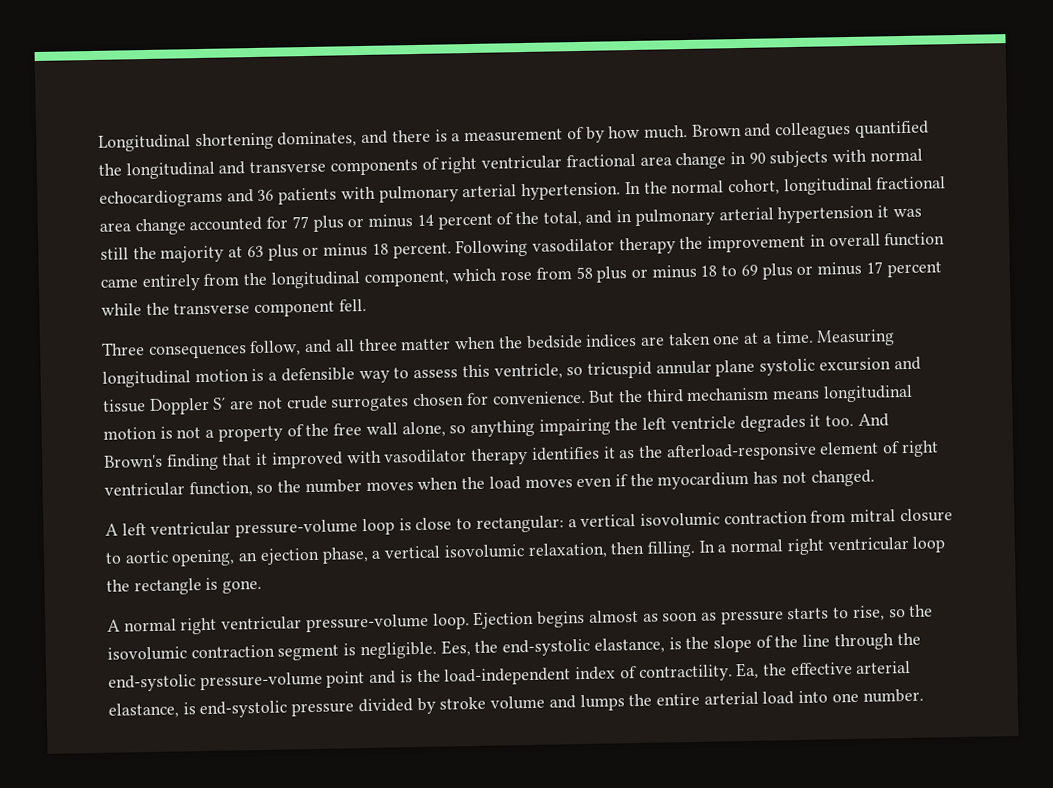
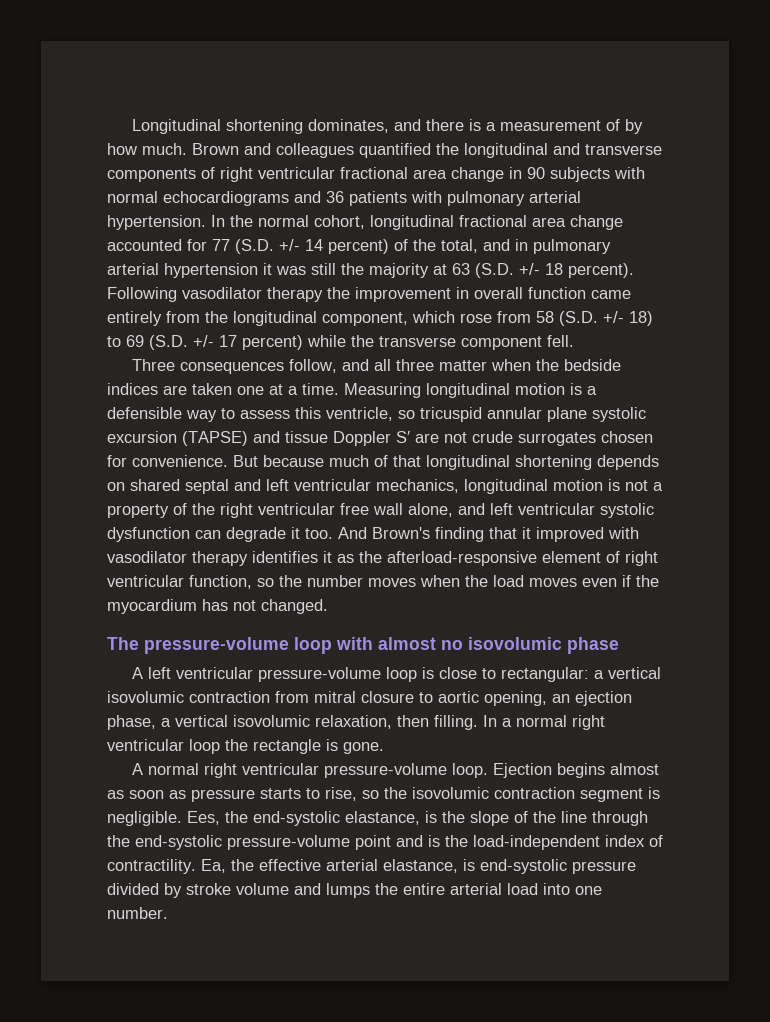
[312,213,493,232] plus or minus 14 percent -> [235,239,389,254] (S.D. +/- 14 percent)
[267,242,452,261] plus or minus 18 percent. -> [475,263,634,278] (S.D. +/- 18 percent).
[596,261,942,283] plus or minus 18 to 69 plus or minus 17 percent -> [559,311,653,326] [107,335,303,350] (S.D. +/- 18) to 69 (S.D. +/- 17 percent)
(891, 364) none -> [182,431,248,446] (TAPSE)
[617,387,821,403] the third mechanism means -> [263,455,659,470] [107,479,459,494] because much of that longitudinal shortening depends on shared septal and left ventricular mechanics,
(330, 430) none -> [220,503,335,518] right ventricular
[449,414,806,438] so anything impairing the left ventricle degrades -> [458,503,654,518] [107,527,286,542] and left ventricular systolic dysfunction can degrade
(875, 478) none -> [107,637,619,654] // The pressure-volume loop with almost no isovolumic phase

